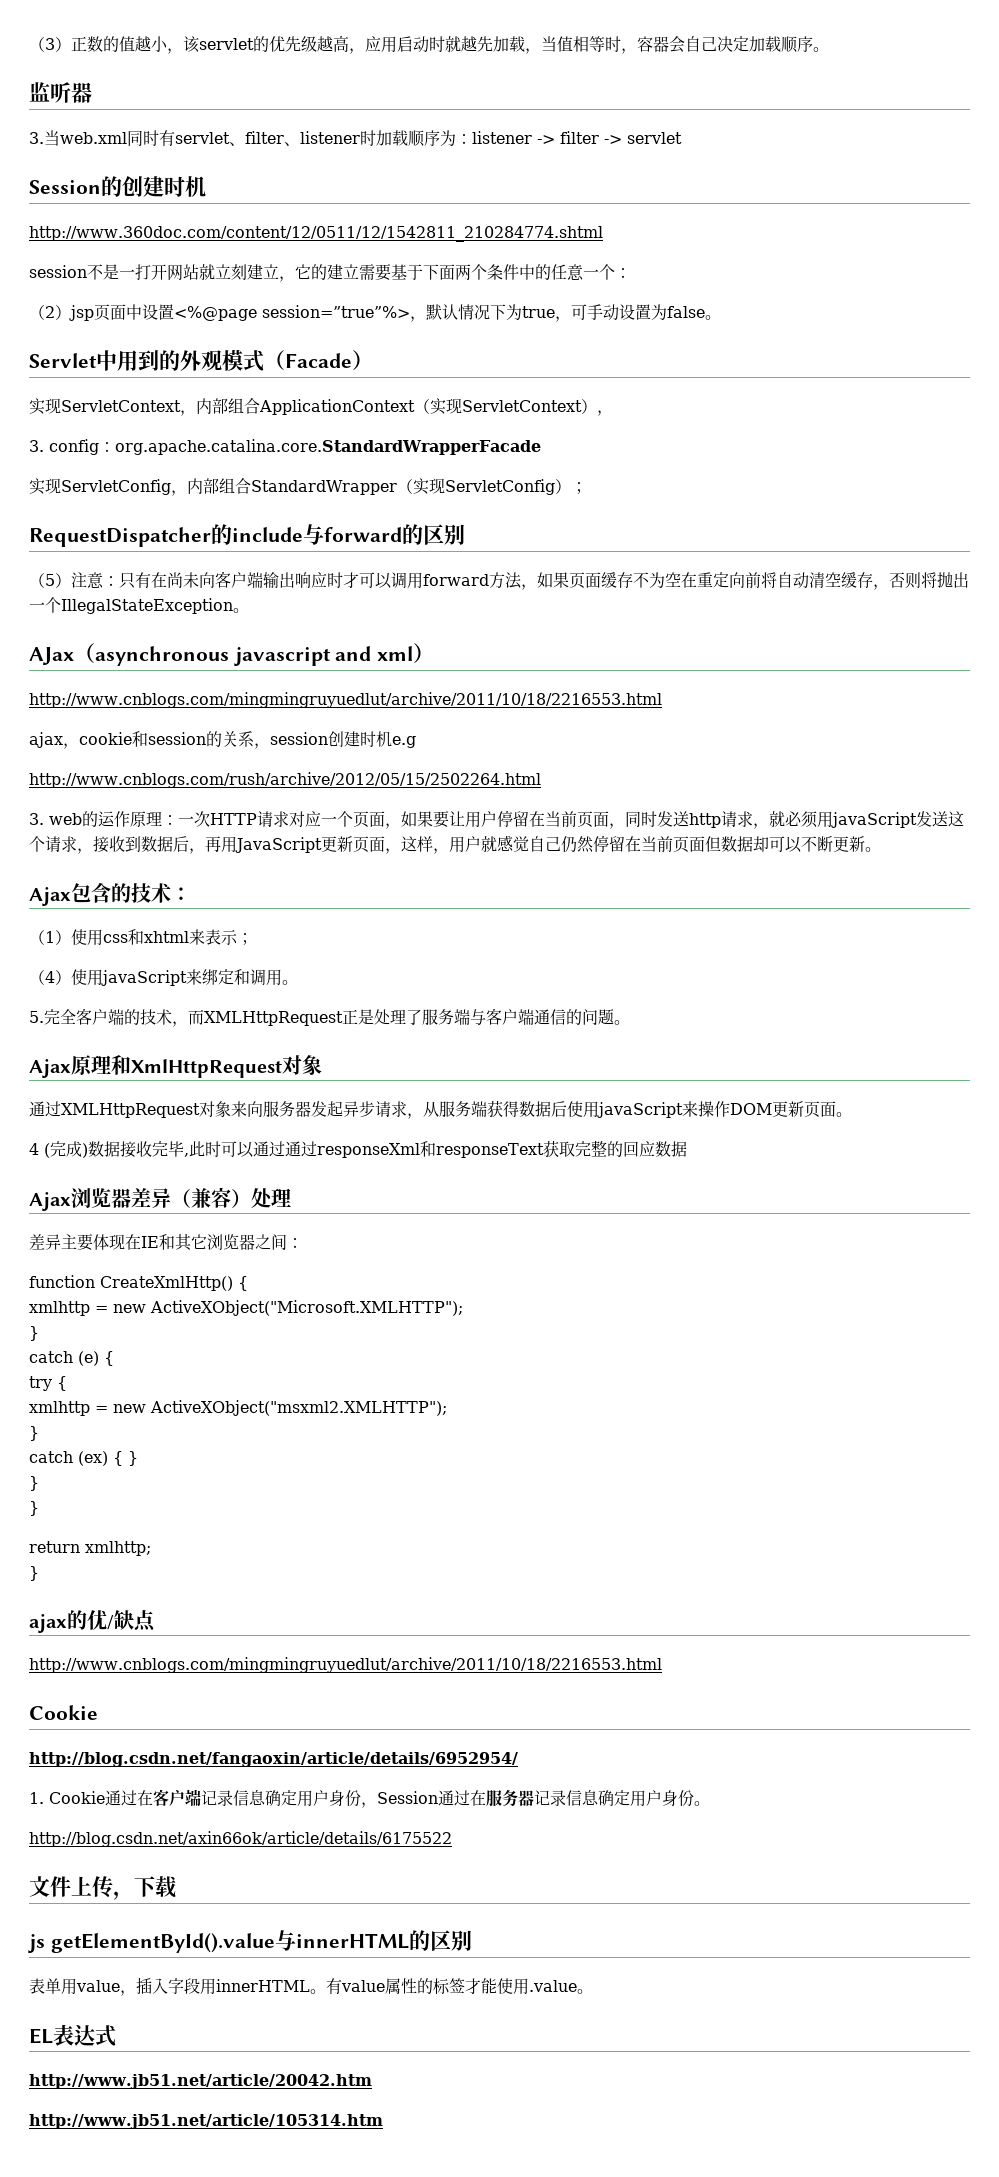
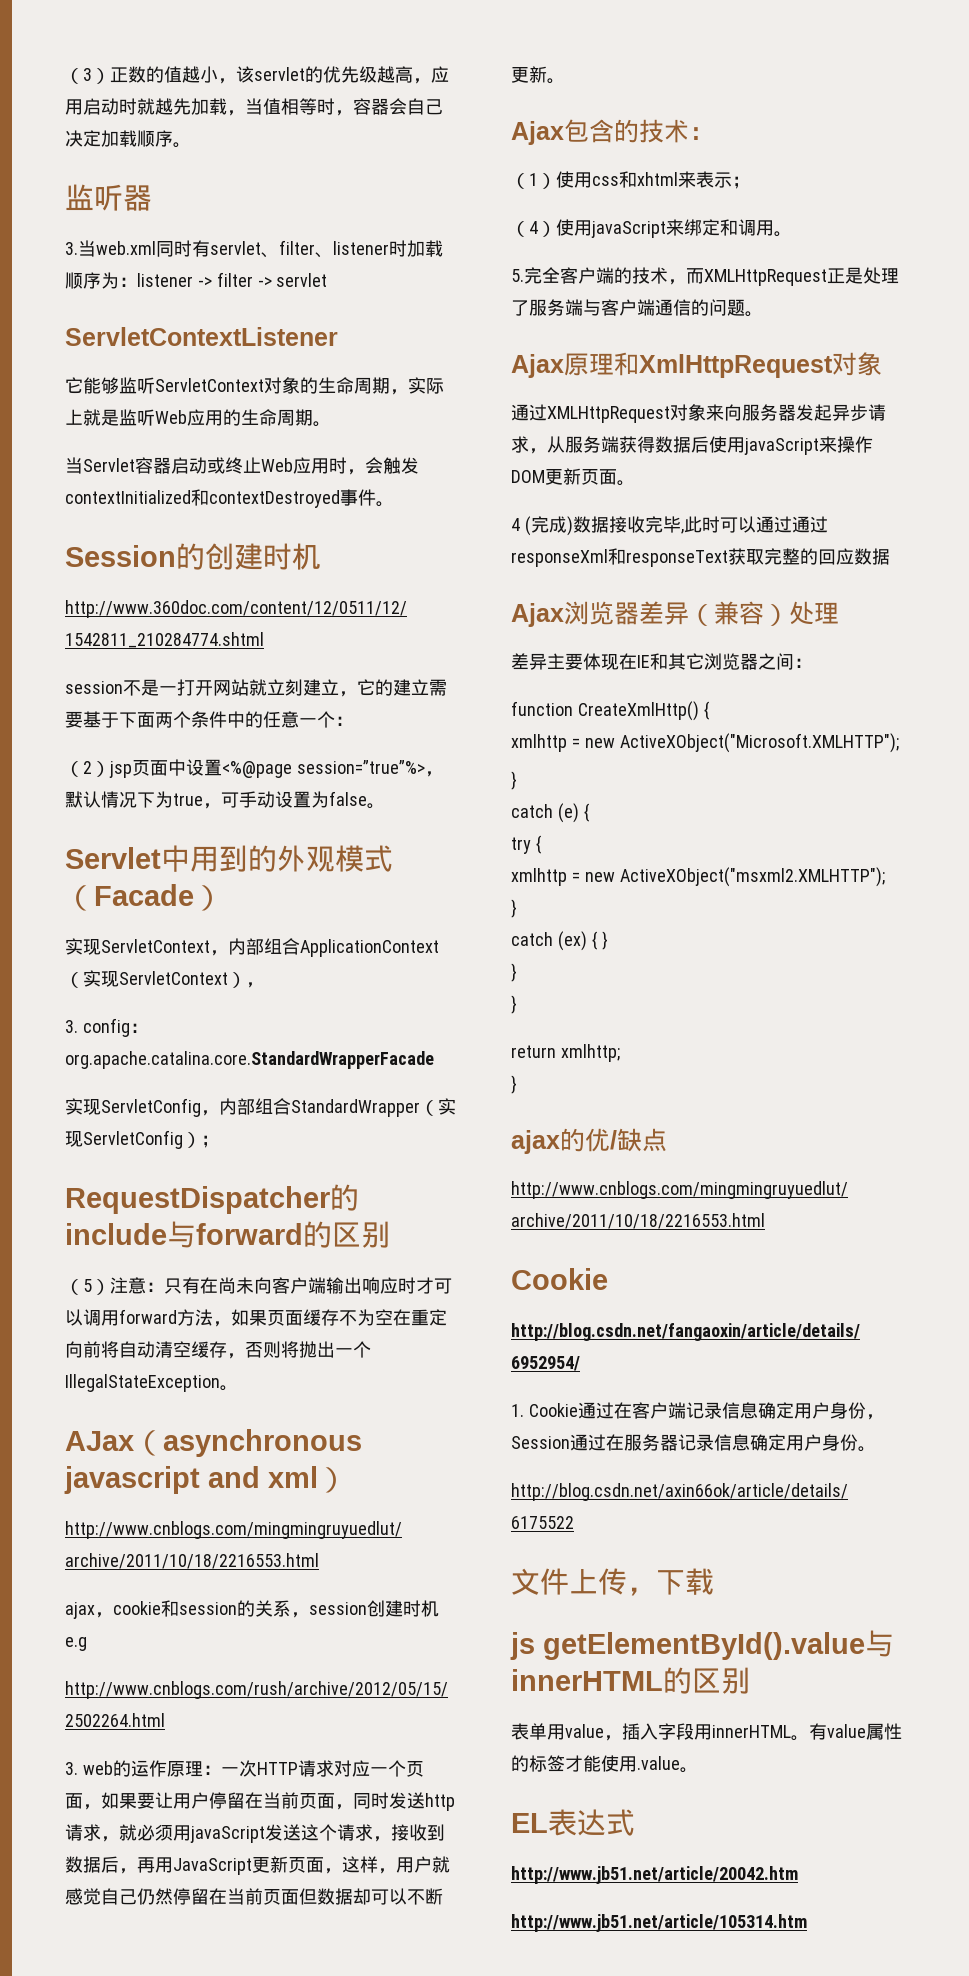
(682, 138) none -> [65,327,338,346] [65,377,444,395] [65,409,331,427] [65,457,419,475] [65,489,394,508] // ServletContextListener // 它能够监听ServletContext对象的生命周期，实际上就是监听Web应用的生命周期。 // 当Servlet容器启动或终止Web应用时，会触发contextInitialized和contextDestroyed事件。

